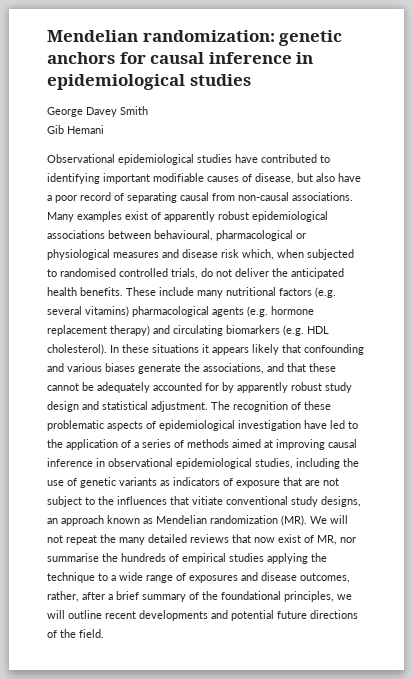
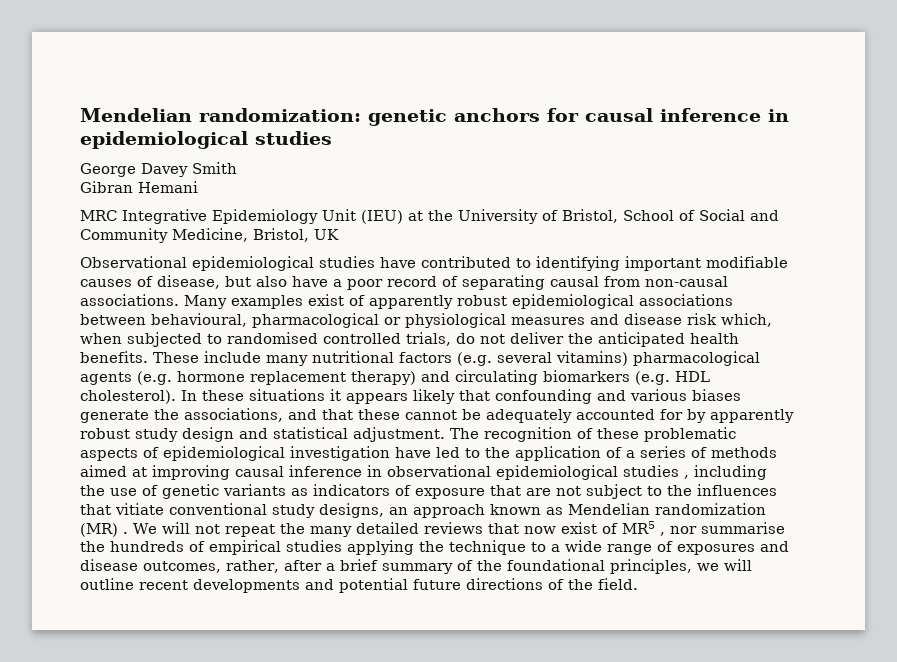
[47,125,64,134] Gib -> [80,181,133,193] Gibran
(104, 129) none -> [80,209,779,224] [80,228,339,243] // MRC Integrative Epidemiology Unit (IEU) at the University of Bristol, School of Social and Community Medicine, Bristol, UK
[255,458,293,469] studies, -> [623,465,689,479] studies ,
[281,515,307,526] (MR). -> [80,523,128,537] (MR) .
[317,535,337,545] MR, -> [621,521,665,536] MR5 ,

